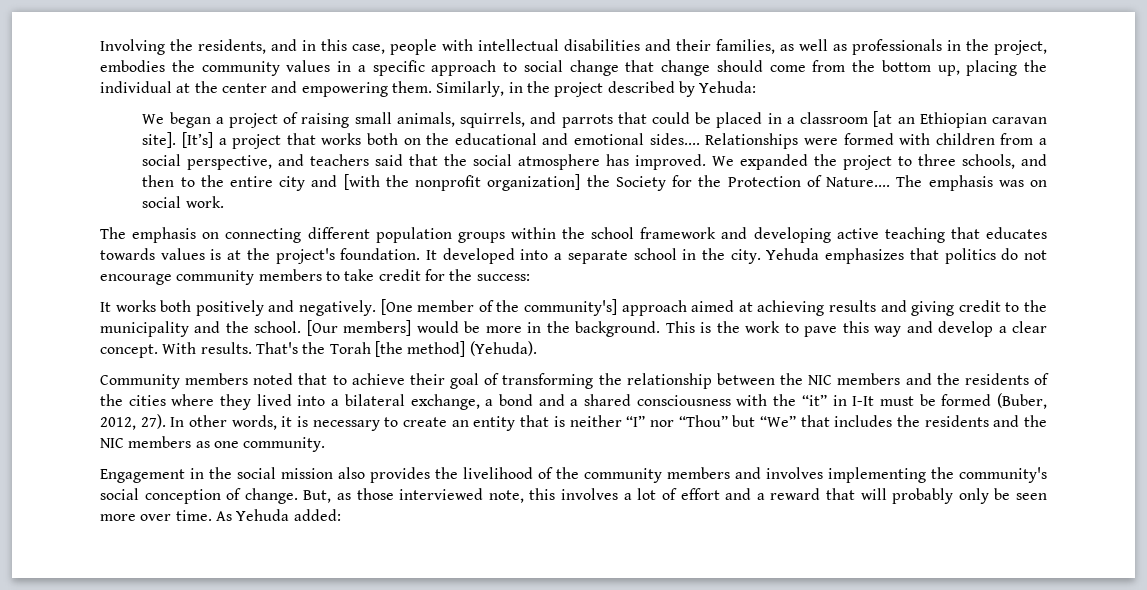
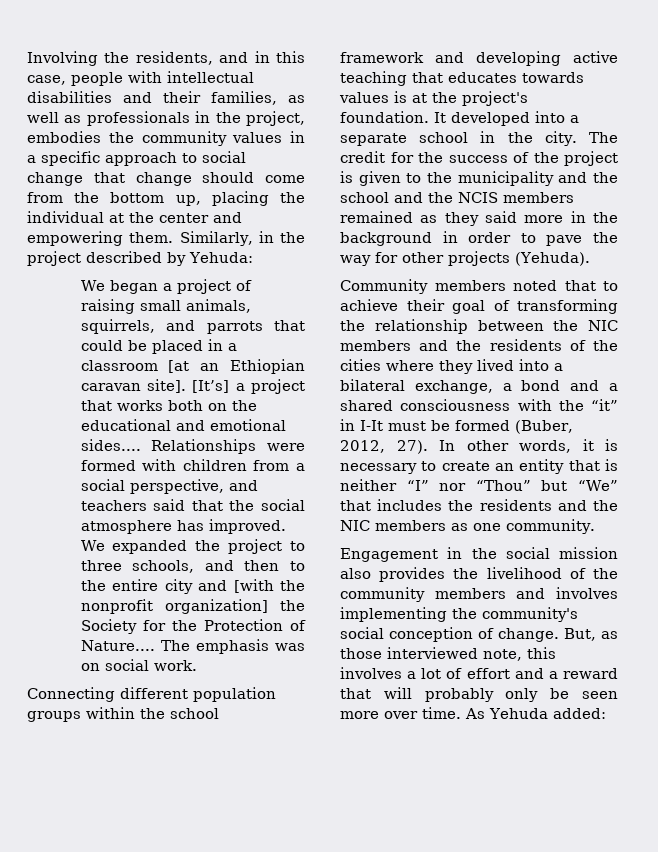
[100,227,302,243] The emphasis on connecting -> [27,687,115,702] Connecting
[766,248,1047,264] [100,269,530,285] [100,299,1001,316] Yehuda emphasizes that politics do not encourage community members to take credit for the success: // It works both positively and negatively. [One member of the community's] approach aimed at achieving results and giving credit -> [589,132,618,143] [340,151,618,166] [340,171,401,186] The credit for the success of the project is given
[254,320,1048,337] [100,341,466,358] school. [Our members] would be more in the background. This is the work to pave this way and develop a clear concept. With results. That's the Torah [the method] -> [340,192,574,203] [340,211,618,226] [340,231,618,246] [340,251,510,266] school and the NCIS members remained as they said more in the background in order to pave the way for other projects

